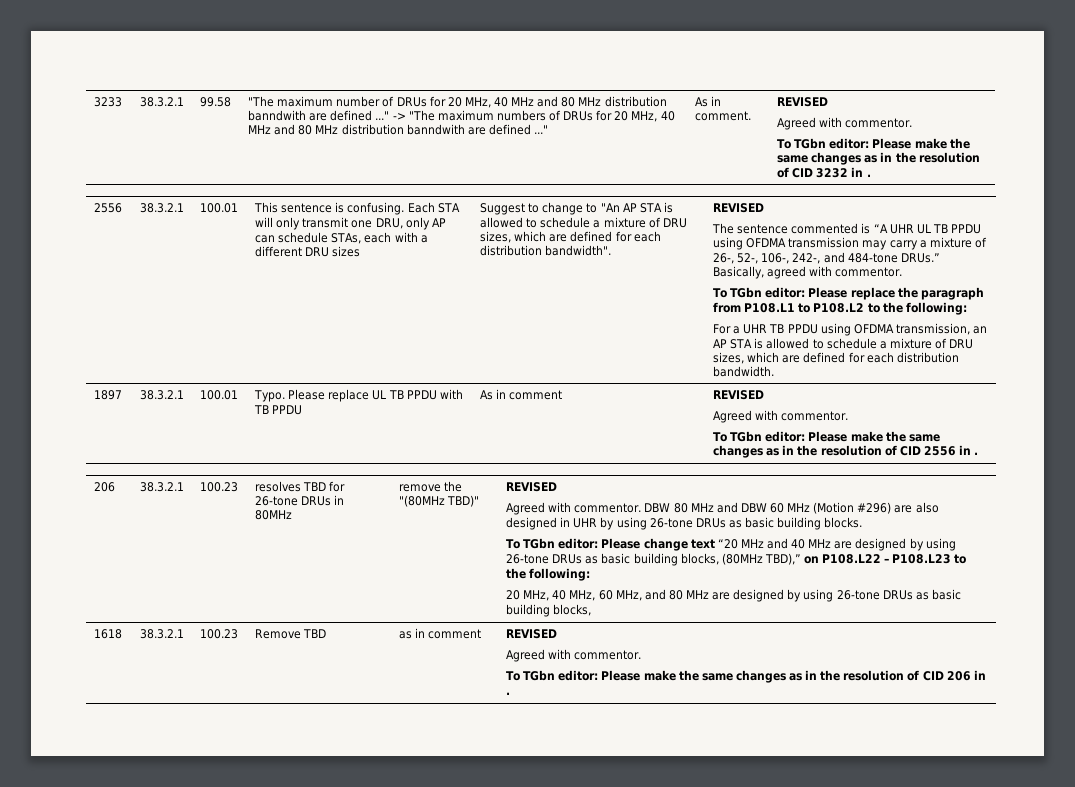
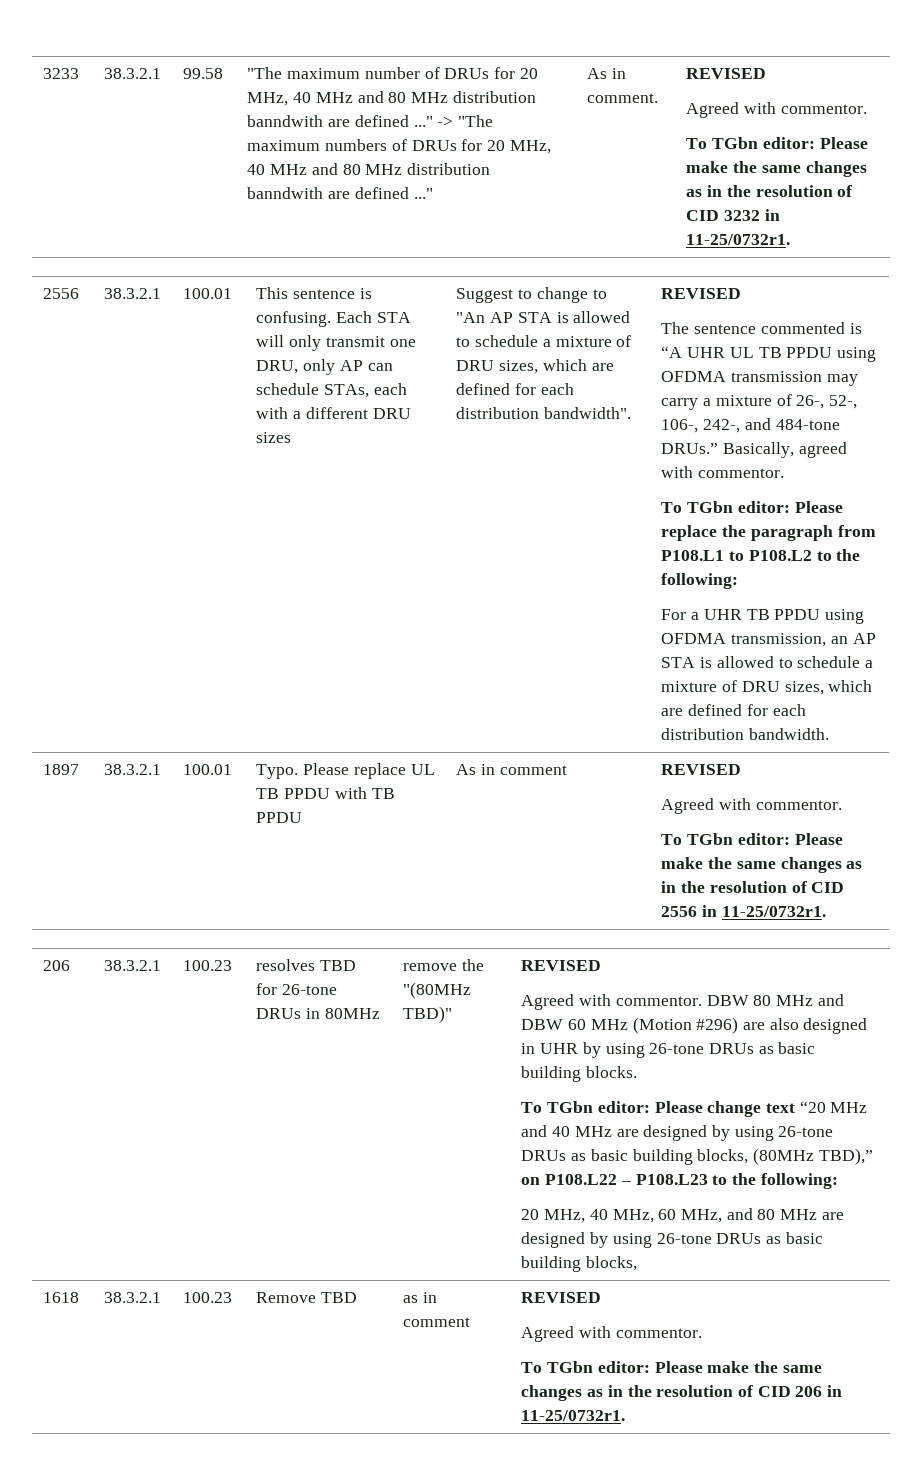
[866,174,871,177] . -> [686,234,791,245] 11-25/0732r1.
[974,452,979,455] . -> [721,906,826,917] 11-25/0732r1.
[506,692,511,695] . -> [521,1410,626,1421] 11-25/0732r1.

